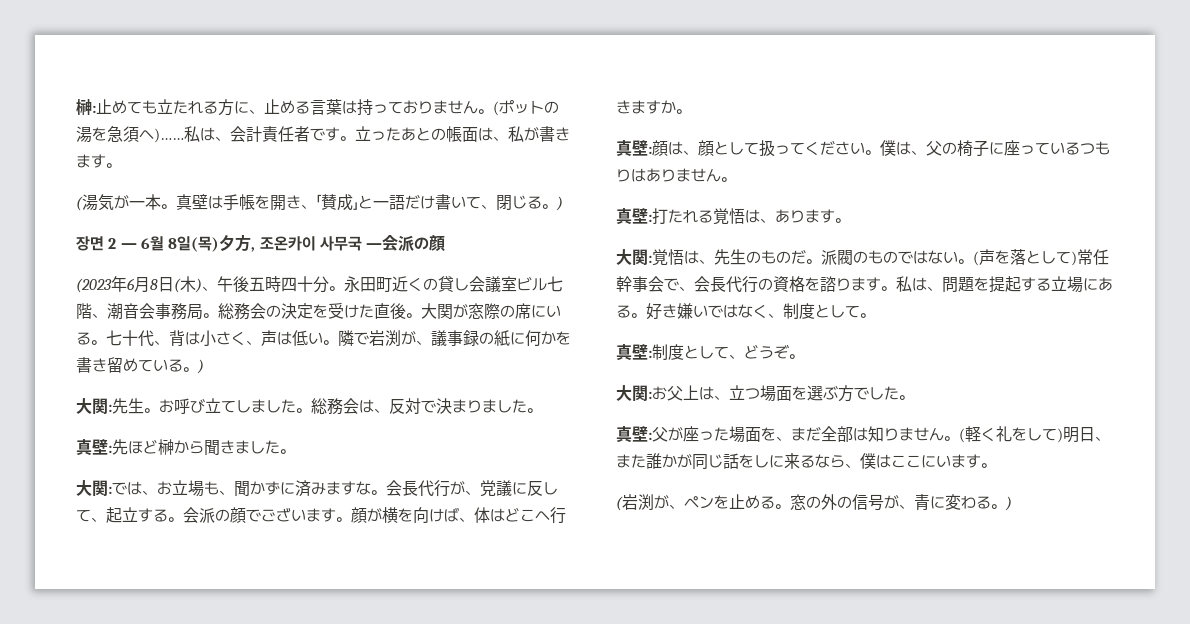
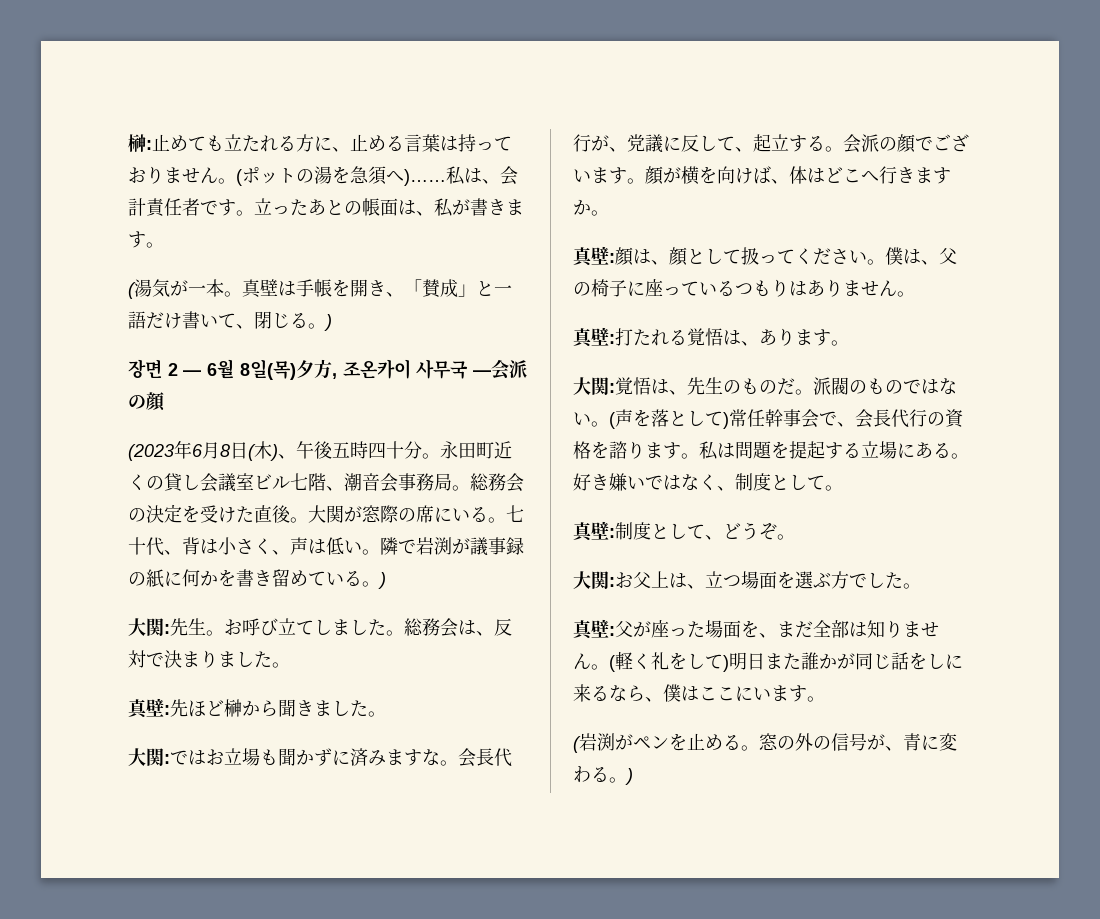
[416,340,431,345] 、 -> (470, 546) none
[142,490,157,495] 、 -> (206, 757) none
[219,490,234,495] 、 -> (278, 757) none
[927,286,942,291] 、 -> (735, 450) none
[1095,436,1110,441] 、 -> (765, 661) none
[669,504,684,509] 、 -> (633, 742) none

